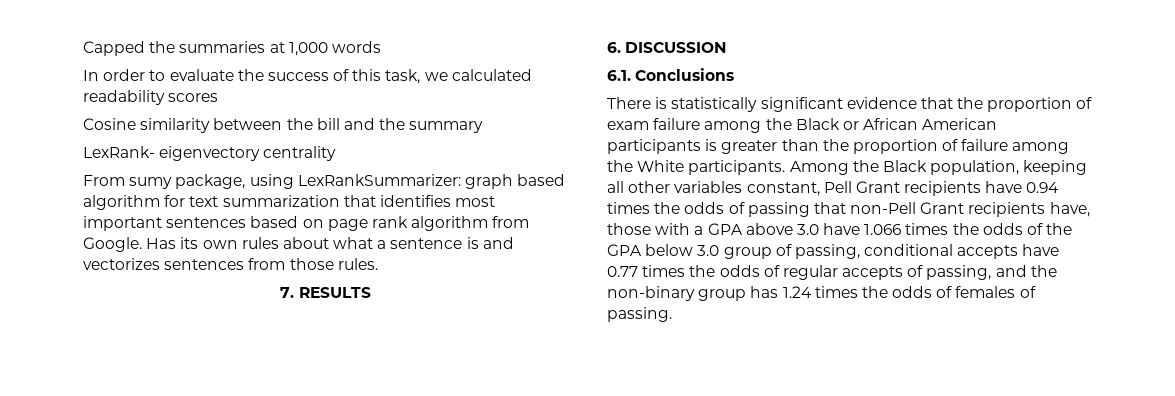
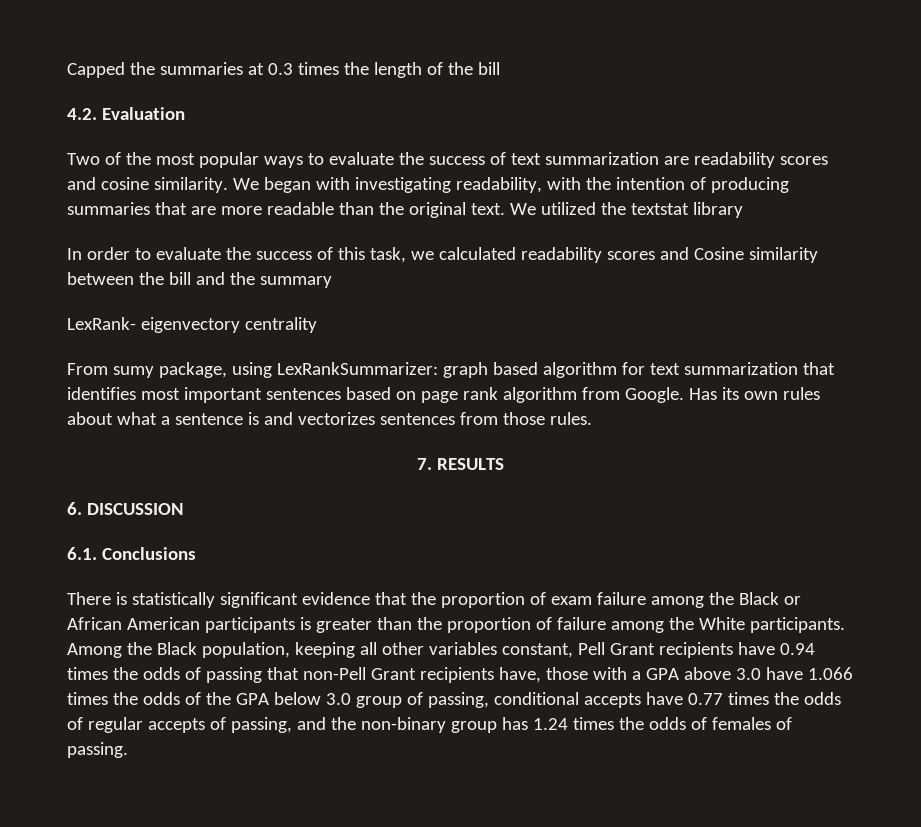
[288,41,381,56] 1,000 words -> [267,62,500,78] [67,107,185,120] [67,152,828,168] [67,177,789,193] [67,202,743,218] 0.3 times the length of the bill // 4.2. Evaluation // Two of the most popular ways to evaluate the success of text summarization are readability scores and cosine similarity. We began with investigating readability, with the intention of producing summaries that are more readable than the original text. We utilized the textstat library
(219, 97) // -> [659,247,689,260] and

